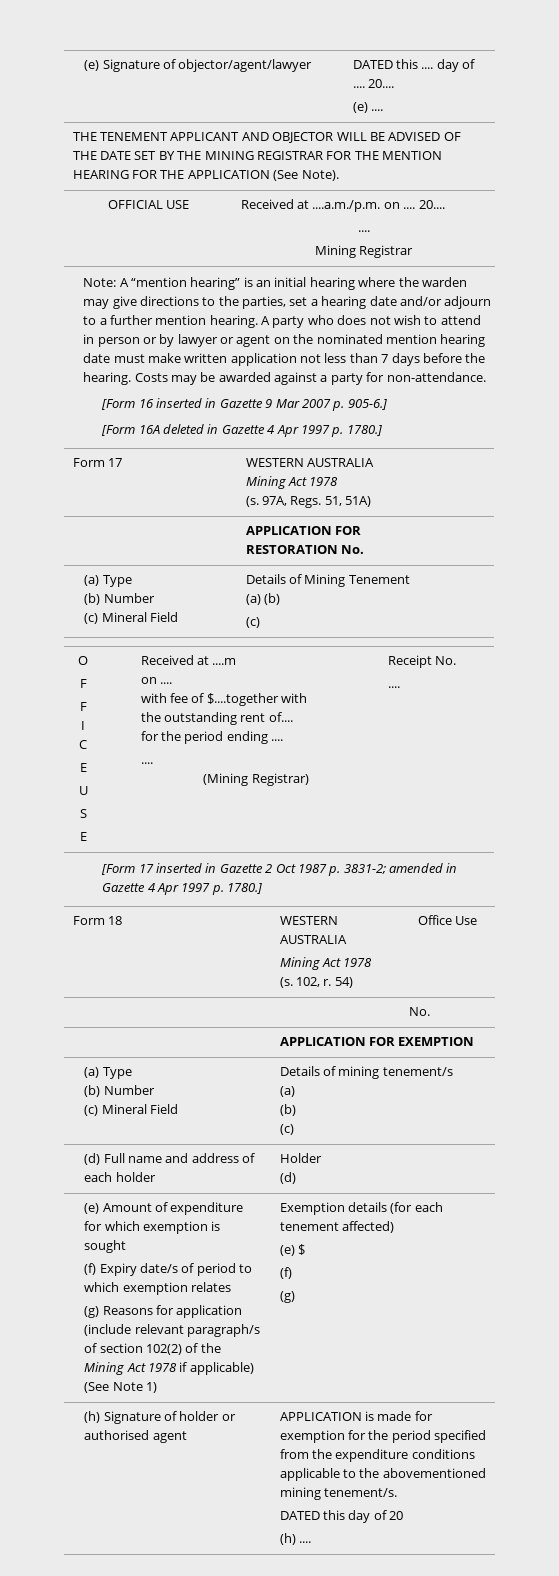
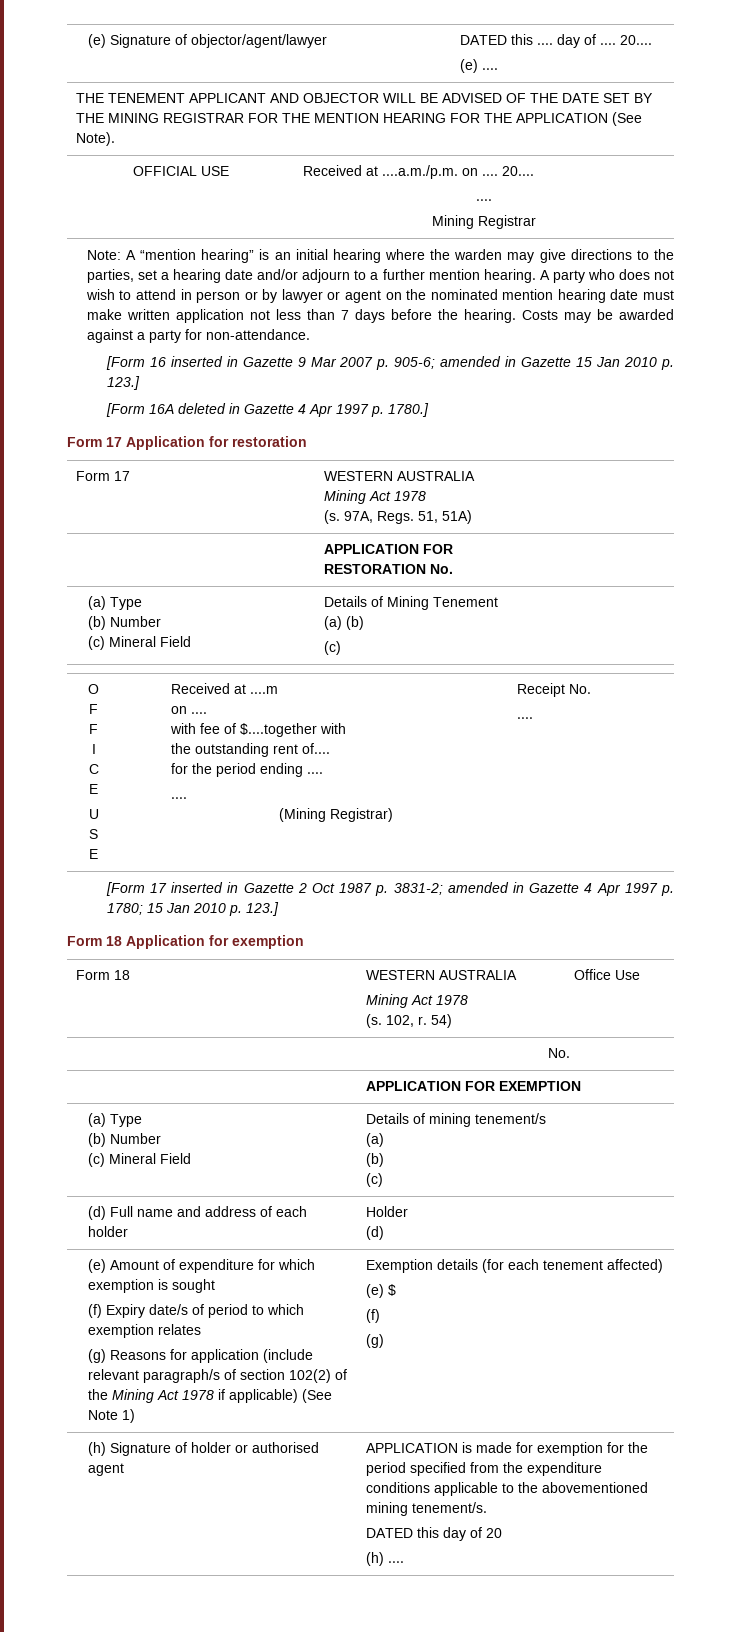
[347,399,387,410] 905-6.] -> [394,356,675,370] [106,376,140,390] 905-6; amended in Gazette 15 Jan 2010 p. 123.]
(382, 430) none -> [67,436,307,450] // Form 17 Application for restoration
[227,883,263,894] 1780.] -> [106,902,279,916] [67,935,304,949] 1780; 15 Jan 2010 p. 123.] // Form 18 Application for exemption

